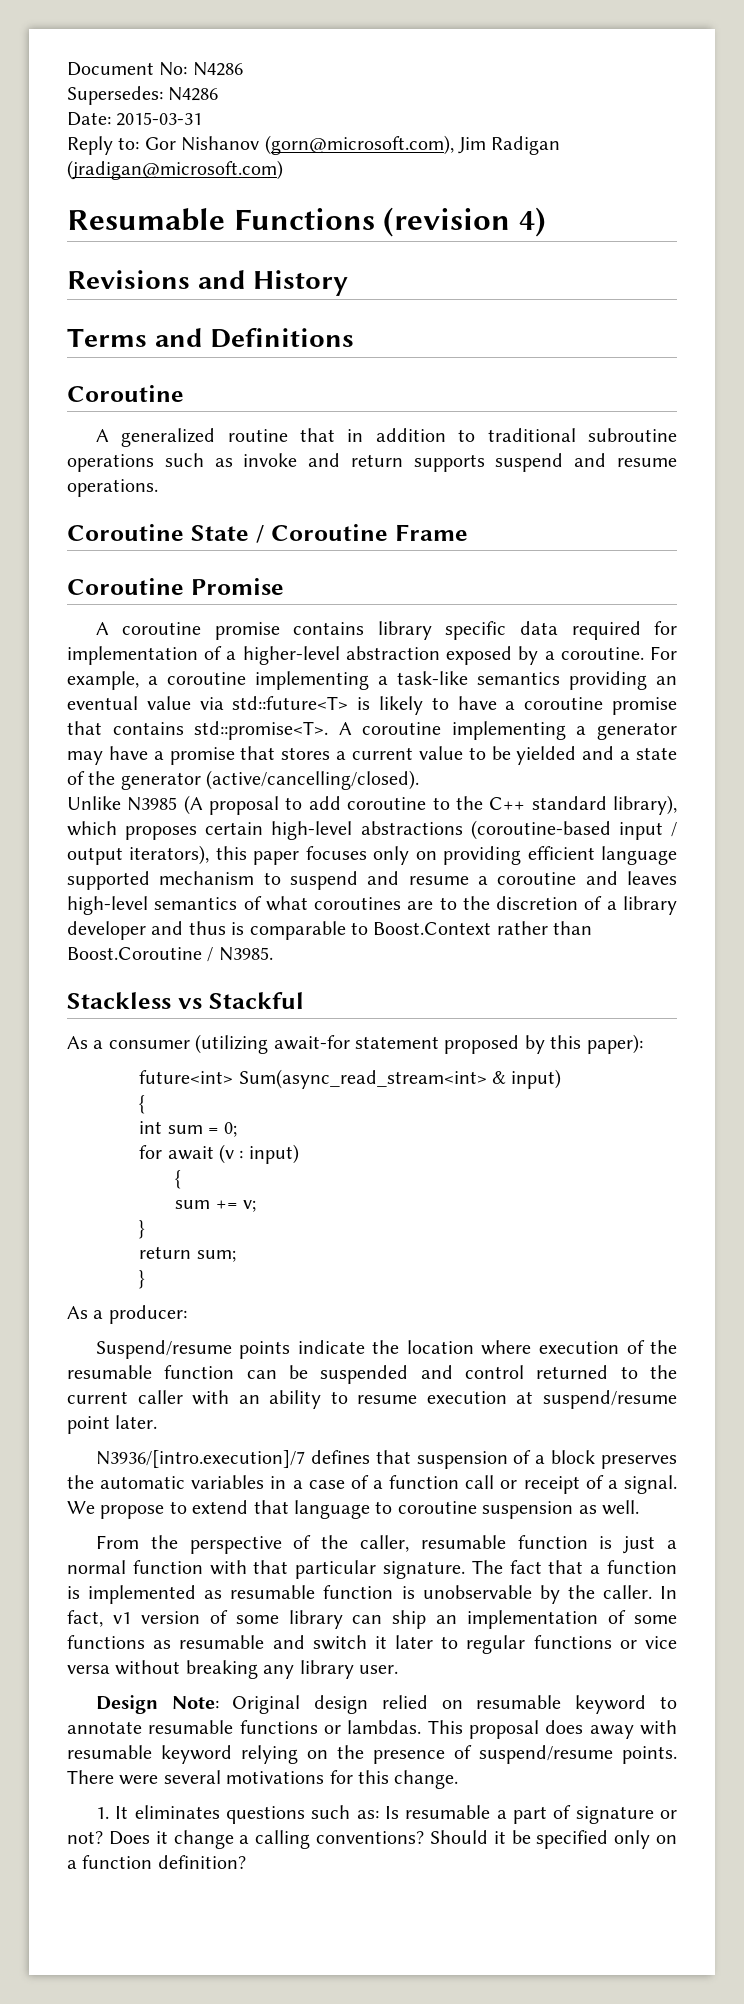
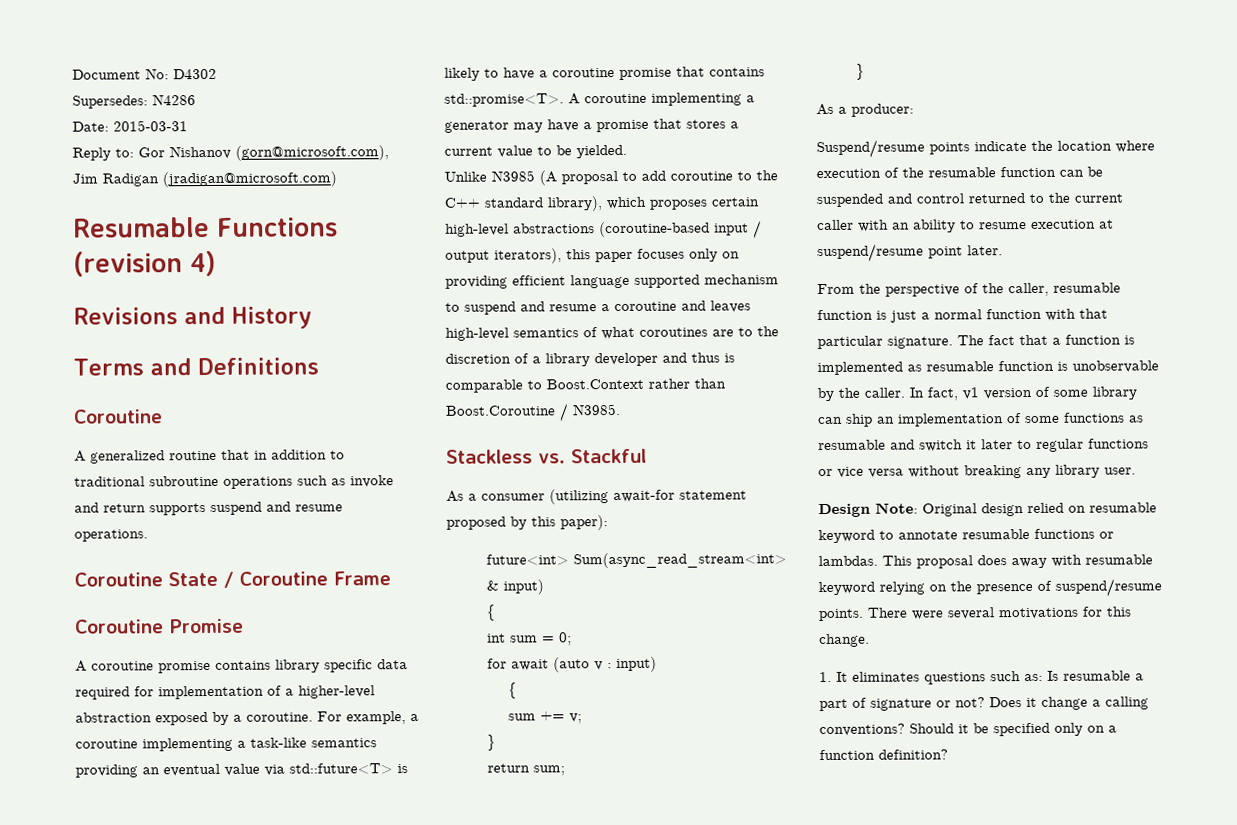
[192,62,243,76] N4286 -> [173,68,217,80] D4302
[516,746,677,765] [67,770,420,790] yielded and a state of the generator (active/cancelling/closed). -> [576,144,627,159] yielded.
[177,998,202,1009] vs -> [538,453,566,464] vs.
[219,1144,235,1164] (v -> [553,657,604,673] (auto v
[95,1450,677,1469] [67,1475,677,1494] [67,1500,639,1519] // N3936/[intro.execution]/7 defines that suspension of a block preserves the automatic variables in a case of a function call or receipt of a signal. We propose to extend that language to coroutine suspension as well. -> (1003, 250) none

